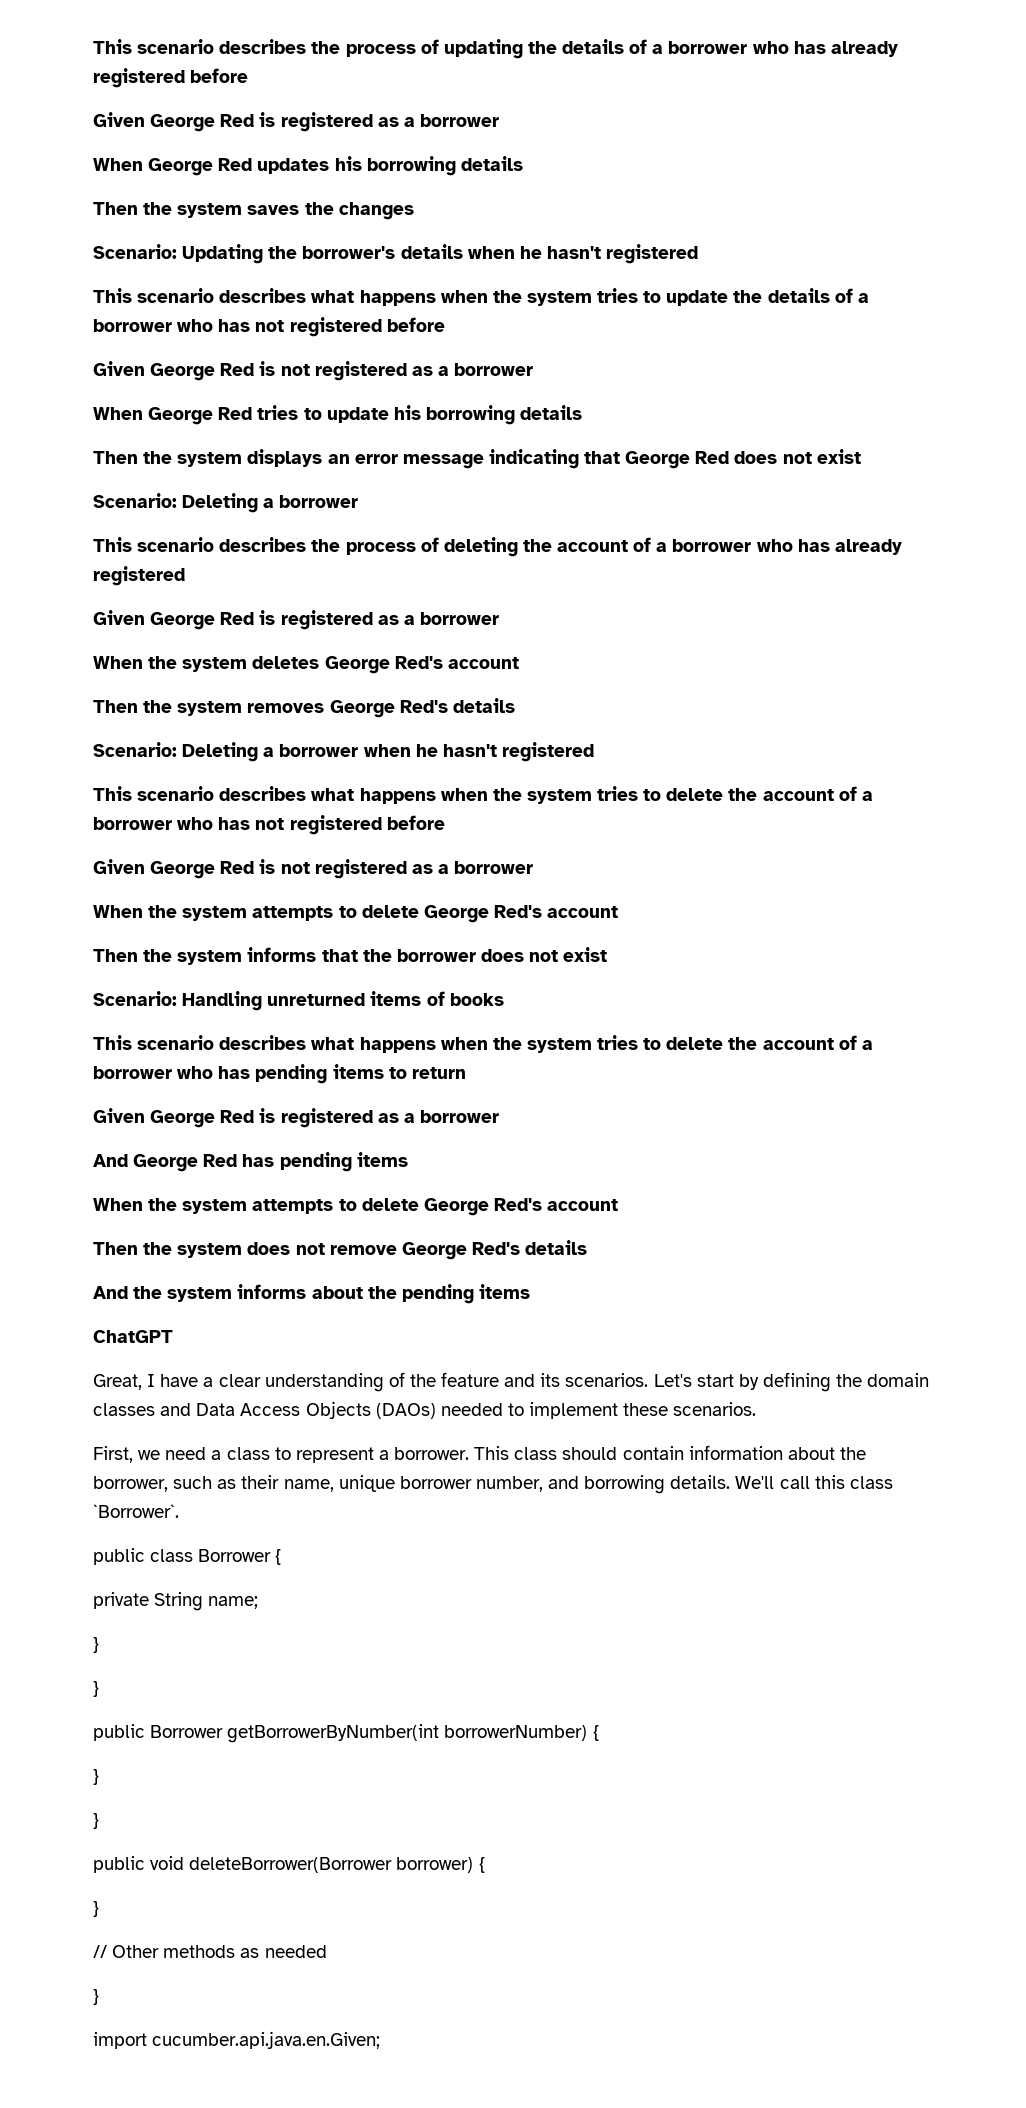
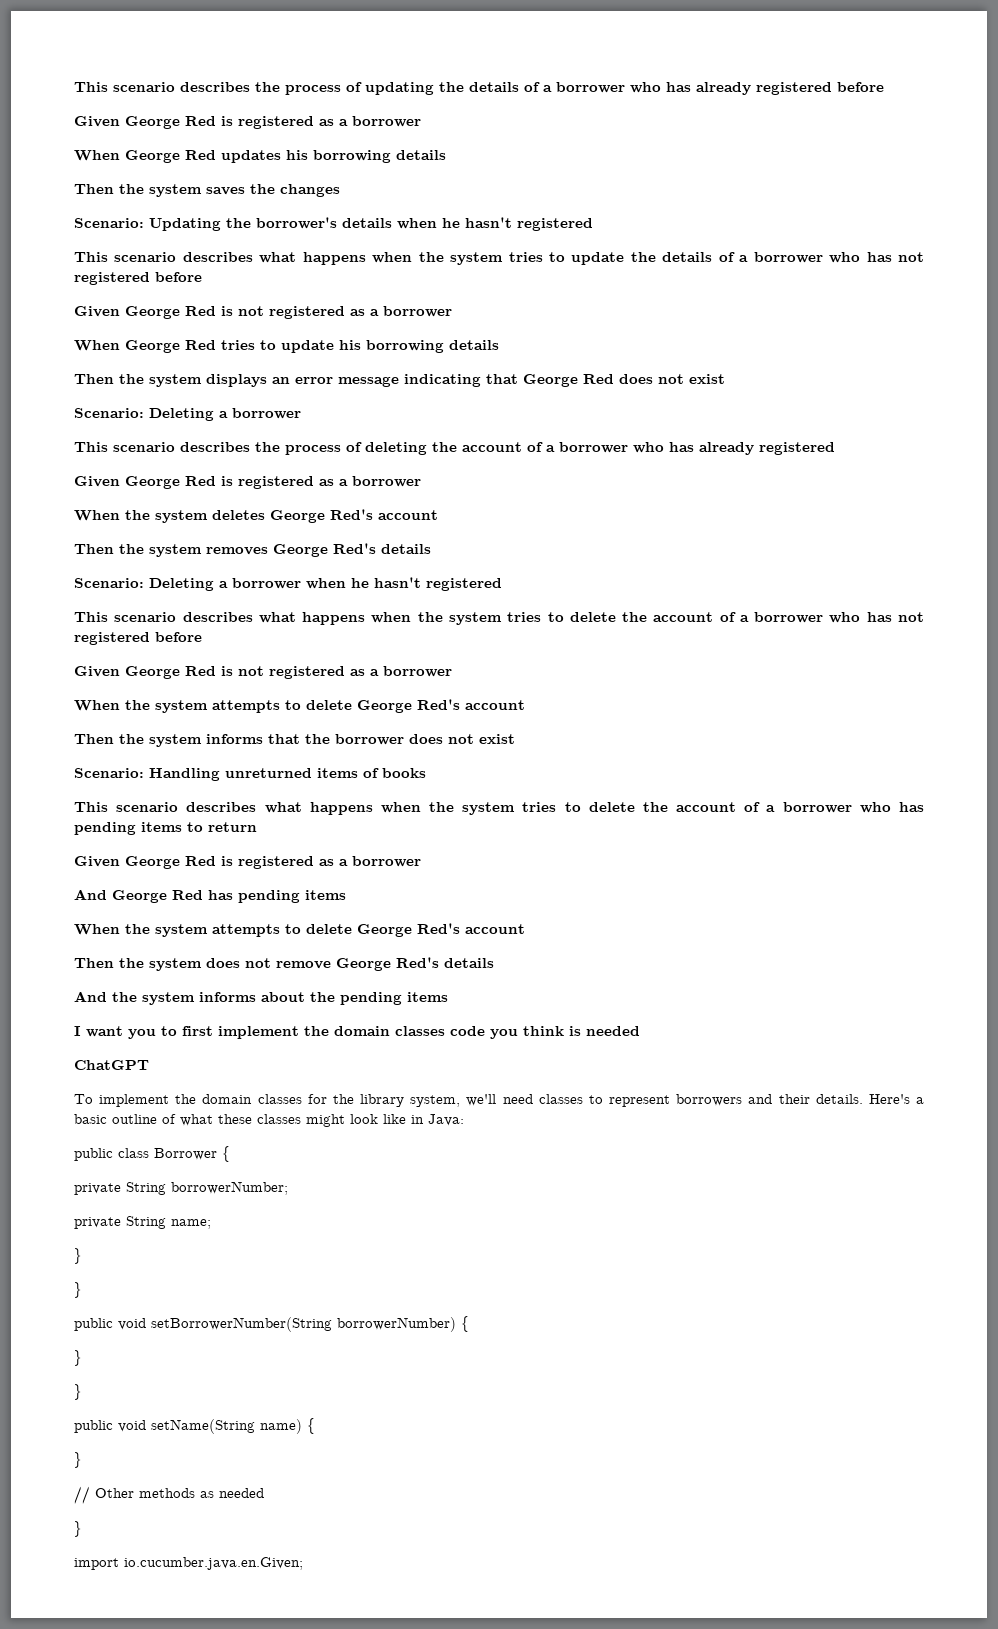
[93,1330,173,1343] [93,1372,930,1392] [93,1401,757,1419] [93,1445,866,1463] [93,1475,893,1494] [93,1504,179,1518] ChatGPT // Great, I have a clear understanding of the feature and its scenarios. Let's start by defining the domain classes and Data Access Objects (DAOs) needed to implement these scenarios. // First, we need a class to represent a borrower. This class should contain information about the borrower, such as their name, unique borrower number, and borrowing details. We'll call this class `Borrower`. -> [74,1026,640,1039] [74,1060,149,1070] [74,1094,924,1107] [74,1114,464,1127] I want you to first implement the domain classes code you think is needed // ChatGPT // To implement the domain classes for the library system, we'll need classes to represent borrowers and their details. Here's a basic outline of what these classes might look like in Java:
(282, 1557) none -> [74,1181,288,1195] // private String borrowerNumber;
[150,1724,440,1743] Borrower getBorrowerByNumber(int -> [118,1317,332,1332] void setBorrowerNumber(String
[189,1857,474,1873] deleteBorrower(Borrower borrower) -> [151,1419,302,1434] setName(String name)
[152,2031,381,2049] cucumber.api.java.en.Given; -> [124,1557,303,1570] io.cucumber.java.en.Given;

